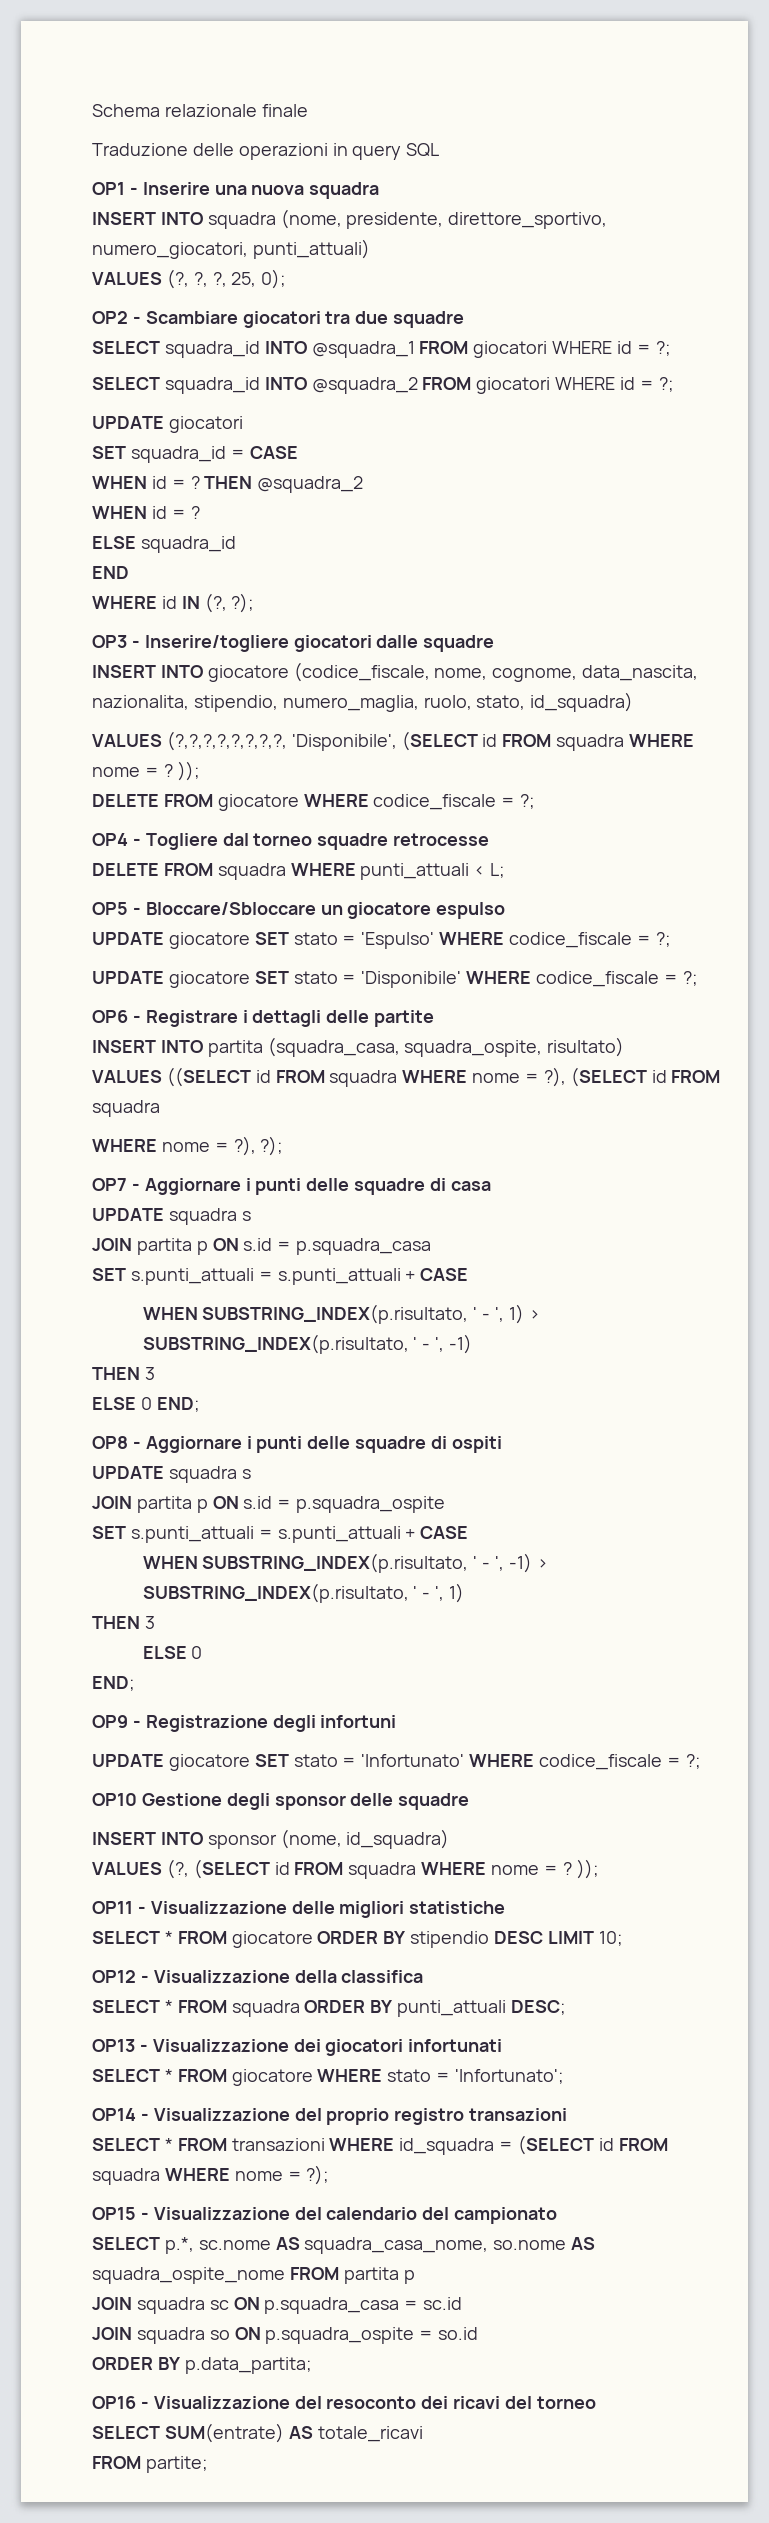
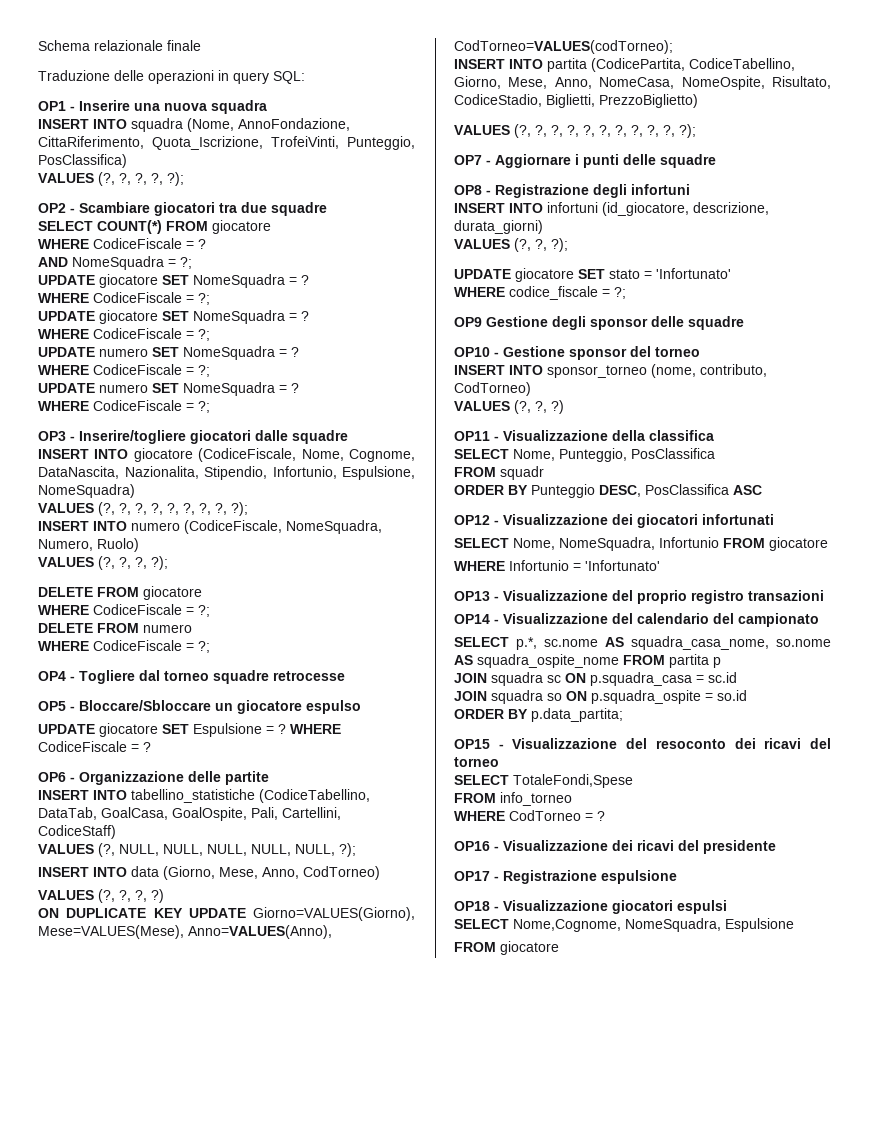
[406,143,440,157] SQL -> [273,71,305,84] SQL:
[280,209,608,229] [92,239,370,259] [92,269,287,289] (nome, presidente, direttore_sportivo, numero_giocatori, punti_attuali) // VALUES (?, ?, ?, 25, 0); -> [187,118,350,132] [38,136,415,150] [38,154,127,168] [38,172,184,186] (Nome, AnnoFondazione, CittaRiferimento, Quota_Iscrizione, TrofeiVinti, Punteggio, PosClassifica) // VALUES (?, ?, ?, ?, ?);
[164,341,671,358] [92,377,674,394] [92,416,243,433] [92,446,298,463] [92,476,364,493] [92,506,200,519] [92,536,236,553] [92,566,129,579] [92,593,255,613] squadra_id INTO @squadra_1 FROM giocatori WHERE id = ?; // SELECT squadra_id INTO @squadra_2 FROM giocatori WHERE id = ?; // UPDATE giocatori // SET squadra_id = CASE // WHEN id = ? THEN @squadra_2 // WHEN id = ? // ELSE squadra_id // END // WHERE id IN (?, ?); -> [97,220,271,234] [38,238,206,249] [38,256,192,270] [38,274,309,288] [38,292,210,305] [38,310,309,324] [38,328,210,341] [38,346,299,360] [38,364,210,377] [38,382,299,396] [38,400,210,413] COUNT(*) FROM giocatore // WHERE CodiceFiscale = ? // AND NomeSquadra = ?; // UPDATE giocatore SET NomeSquadra = ? // WHERE CodiceFiscale = ?; // UPDATE giocatore SET NomeSquadra = ? // WHERE CodiceFiscale = ?; // UPDATE numero SET NomeSquadra = ? // WHERE CodiceFiscale = ?; // UPDATE numero SET NomeSquadra = ? // WHERE CodiceFiscale = ?;
[293,662,699,682] [92,692,634,712] [92,731,695,751] [92,761,200,781] [92,794,497,811] (codice_fiscale, nome, cognome, data_nascita, nazionalita, stipendio, numero_maglia, ruolo, stato, id_squadra) // VALUES (?,?,?,?,?,?,?,?, 'Disponibile', (SELECT id FROM squadra WHERE nome = ? )); // DELETE FROM giocatore WHERE codice_fiscale -> [198,448,415,462] [38,466,415,480] [38,484,135,498] [38,502,248,516] [38,520,382,534] [38,538,139,552] [38,556,168,570] [38,586,202,600] [38,604,210,617] [38,623,192,633] [38,640,182,651] (CodiceFiscale, Nome, Cognome, DataNascita, Nazionalita, Stipendio, Infortunio, Espulsione, NomeSquadra) // VALUES (?, ?, ?, ?, ?, ?, ?, ?, ?); // INSERT INTO numero (CodiceFiscale, NomeSquadra, Numero, Ruolo) // VALUES (?, ?, ?, ?); // DELETE FROM giocatore // WHERE CodiceFiscale = ?; // DELETE FROM numero // WHERE CodiceFiscale
[92,863,506,880] // DELETE FROM squadra WHERE punti_attuali < L; -> (345, 676) none
[293,932,671,949] [92,971,698,988] stato = 'Espulso' WHERE codice_fiscale = ?; // UPDATE giocatore SET stato = 'Disponibile' WHERE codice_fiscale = ?; -> [193,723,341,737] [38,741,151,752] Espulsione = ? WHERE CodiceFiscale = ?
[145,1010,322,1027] Registrare i dettagli -> [79,771,184,785] Organizzazione
[207,1037,625,1057] [92,1067,721,1087] [92,1100,160,1117] [92,1136,256,1156] partita (squadra_casa, squadra_ospite, risultato) // VALUES ((SELECT id FROM squadra WHERE nome = ?), (SELECT id FROM squadra // WHERE nome = ?), -> [131,789,370,803] [38,807,341,821] [38,825,116,839] [38,843,356,857] [38,866,380,880] [38,889,164,903] [38,907,415,921] [38,925,332,939] [454,40,673,54] [454,58,795,72] [454,76,831,90] [454,94,698,108] [454,124,675,138] tabellino_statistiche (CodiceTabellino, DataTab, GoalCasa, GoalOspite, Pali, Cartellini, CodiceStaff) // VALUES (?, NULL, NULL, NULL, NULL, NULL, ?); // INSERT INTO data (Giorno, Mese, Anno, CodTorneo) // VALUES (?, ?, ?, ?) // ON DUPLICATE KEY UPDATE Giorno=VALUES(Giorno), Mese=VALUES(Mese), Anno=VALUES(Anno), CodTorneo=VALUES(codTorneo); // INSERT INTO partita (CodicePartita, CodiceTabellino, Giorno, Mese, Anno, NomeCasa, NomeOspite, Risultato, CodiceStadio, Biglietti, PrezzoBiglietto) // VALUES (?, ?, ?, ?, ?, ?, ?, ?, ?, ?,
[430,1178,491,1191] [92,1208,251,1225] [92,1238,432,1255] [92,1268,469,1285] [142,1304,540,1324] [142,1334,472,1354] [92,1367,155,1380] [92,1397,200,1412] [92,1436,502,1453] [92,1466,251,1483] [92,1496,446,1513] [92,1526,469,1543] [142,1553,548,1573] [142,1583,464,1603] [92,1616,155,1629] [142,1646,203,1659] [92,1676,135,1691] [92,1715,397,1732] di casa // UPDATE squadra s // JOIN partita p ON s.id = p.squadra_casa // SET s.punti_attuali = s.punti_attuali + CASE // WHEN SUBSTRING_INDEX(p.risultato, ' - ', 1) > SUBSTRING_INDEX(p.risultato, ' - ', -1) // THEN 3 // ELSE 0 END; // OP8 - Aggiornare i punti delle squadre di ospiti // UPDATE squadra s // JOIN partita p ON s.id = p.squadra_ospite // SET s.punti_attuali = s.punti_attuali + CASE // WHEN SUBSTRING_INDEX(p.risultato, ' - ', -1) > SUBSTRING_INDEX(p.risultato, ' - ', 1) // THEN 3 // ELSE 0 // END; // OP9 - Registrazione degli infortuni -> [454,184,690,198] [454,202,769,216] [454,220,543,234] [454,238,568,252] // OP8 - Registrazione degli infortuni // INSERT INTO infortuni (id_giocatore, descrizione, durata_giorni) // VALUES (?, ?, ?);
[469,1754,701,1770] [92,1793,137,1806] WHERE codice_fiscale = ?; // OP10 -> [454,286,626,300] [454,317,482,327] // WHERE codice_fiscale = ?; // OP9
[92,1829,450,1849] [92,1859,599,1879] [92,1901,506,1918] [92,1931,623,1948] [92,1970,424,1983] [92,2000,567,2017] [92,2039,135,2052] INSERT INTO sponsor (nome, id_squadra) // VALUES (?, (SELECT id FROM squadra WHERE nome = ? )); // OP11 - Visualizzazione delle migliori statistiche // SELECT * FROM giocatore ORDER BY stipendio DESC LIMIT 10; // OP12 - Visualizzazione della classifica // SELECT * FROM squadra ORDER BY punti_attuali DESC; // OP13 -> [454,346,700,360] [454,364,767,378] [454,382,531,396] [454,400,564,414] [454,430,714,441] [454,448,715,462] [454,466,544,480] [454,484,762,498] [454,515,490,525] OP10 - Gestione sponsor del torneo // INSERT INTO sponsor_torneo (nome, contributo, CodTorneo) // VALUES (?, ?, ?) // OP11 - Visualizzazione della classifica // SELECT Nome, Punteggio, PosClassifica // FROM squadr // ORDER BY Punteggio DESC, PosClassifica ASC // OP12
[164,2069,565,2086] [92,2108,136,2121] * FROM giocatore WHERE stato = 'Infortunato'; // OP14 -> [513,537,828,551] [454,560,660,571] [454,591,490,601] Nome, NomeSquadra, Infortunio FROM giocatore // WHERE Infortunio = 'Infortunato' // OP13
[92,2135,668,2155] [92,2165,330,2185] [92,2207,136,2220] SELECT * FROM transazioni WHERE id_squadra = (SELECT id FROM squadra WHERE nome = ?); // OP15 -> [454,614,490,624] OP14
[92,2396,136,2409] OP16 -> [454,739,490,749] OP15
[164,2423,423,2443] [92,2456,208,2473] SUM(entrate) AS totale_ricavi // FROM partite; -> [513,774,633,788] [454,792,572,806] [454,810,605,821] [454,840,776,854] [454,870,677,884] [454,900,727,914] [454,918,794,932] [454,941,559,955] TotaleFondi,Spese // FROM info_torneo // WHERE CodTorneo = ? // OP16 - Visualizzazione dei ricavi del presidente // OP17 - Registrazione espulsione // OP18 - Visualizzazione giocatori espulsi // SELECT Nome,Cognome, NomeSquadra, Espulsione // FROM giocatore

